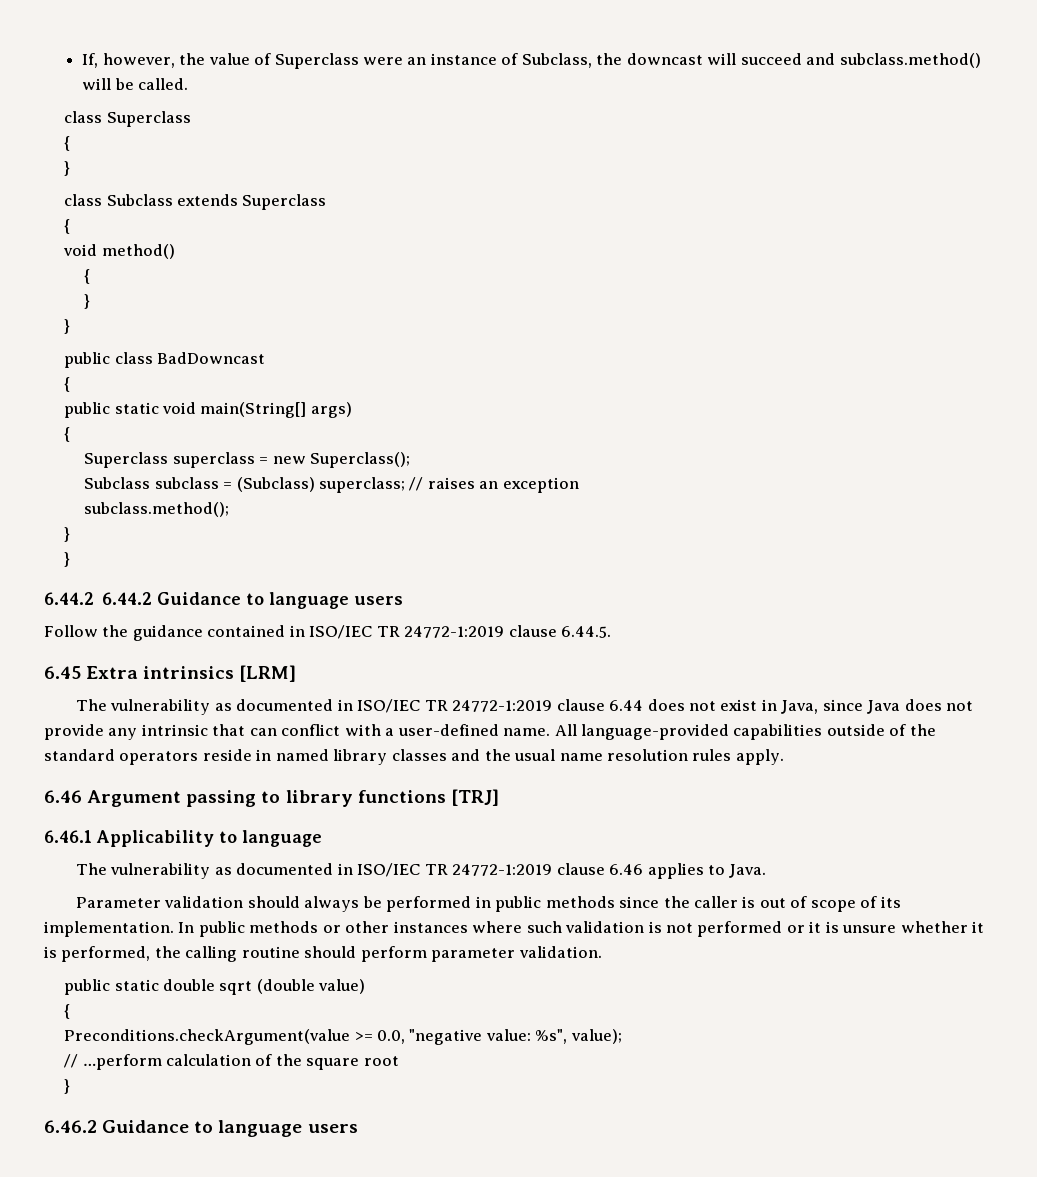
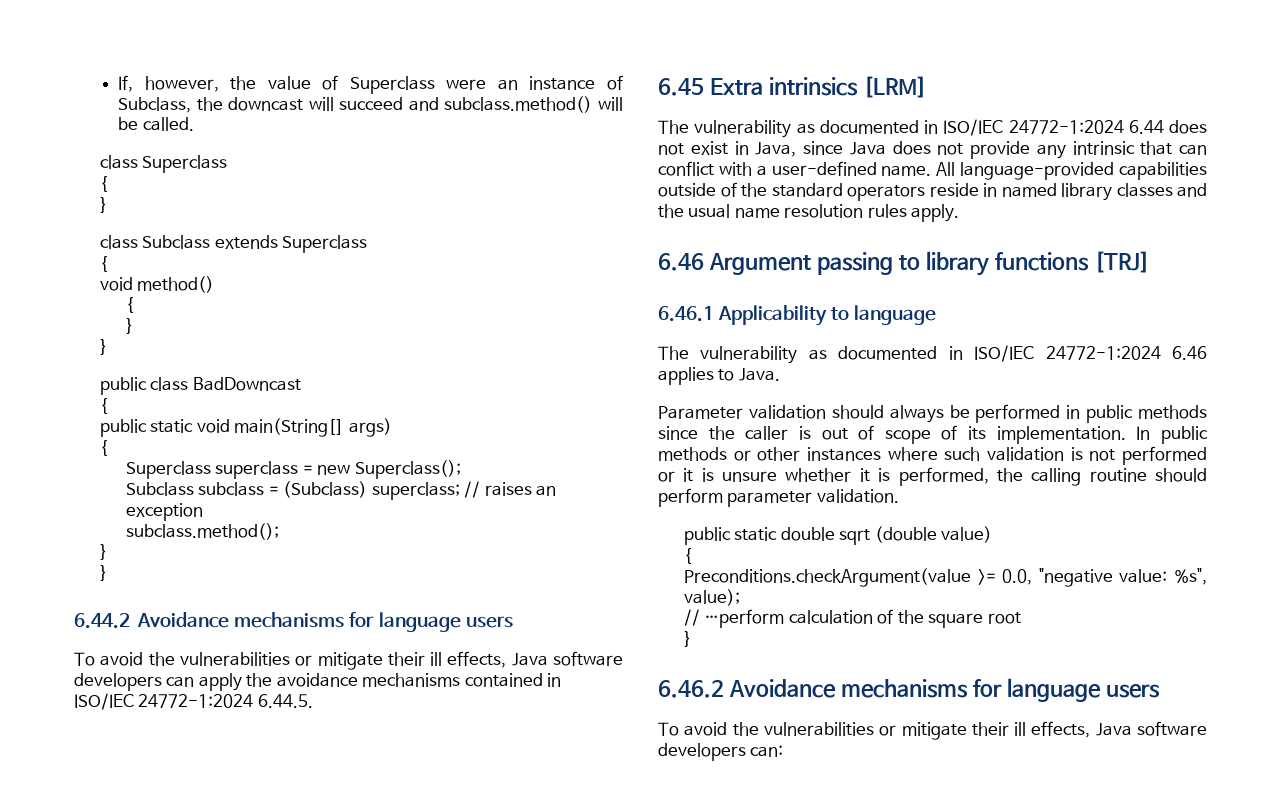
[102,592,404,609] [44,625,557,641] 6.44.2 Guidance to language users // Follow the guidance contained in ISO/IEC TR 24772-1:2019 clause -> [137,612,513,632] [74,651,623,670] [74,673,562,691] [74,693,254,710] Avoidance mechanisms for language users // To avoid the vulnerabilities or mitigate their ill effects, Java software developers can apply the avoidance mechanisms contained in ISO/IEC 24772-1:2024
[424,699,605,712] TR 24772-1:2019 clause -> [1008,120,1124,134] 24772-1:2024
[424,863,605,876] TR 24772-1:2019 clause -> [1045,346,1161,360] 24772-1:2024
[102,1120,358,1137] Guidance to language users -> [728,678,1160,702] [658,721,1207,740] [658,743,784,761] Avoidance mechanisms for language users // To avoid the vulnerabilities or mitigate their ill effects, Java software developers can:

